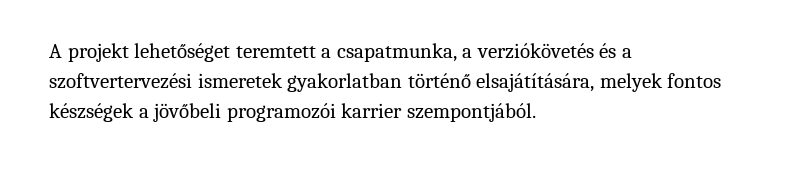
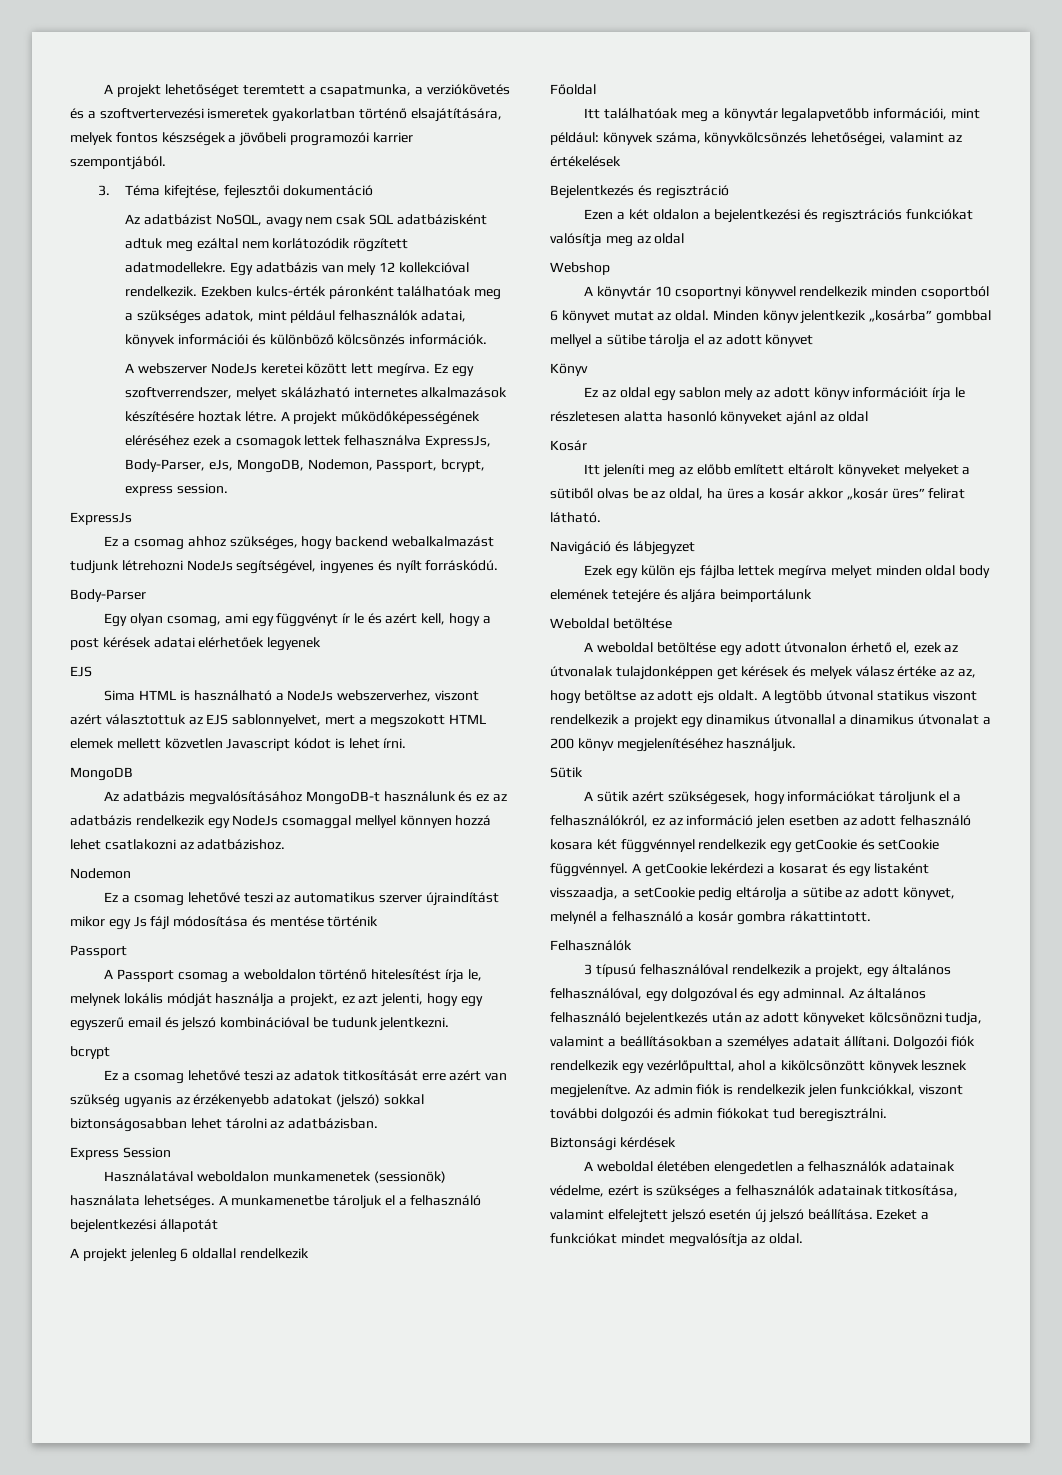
(536, 112) none -> [97,185,373,199] [125,214,487,228] [125,238,409,252] [125,262,470,276] [125,286,502,300] [125,310,467,324] [125,334,488,347] [125,363,474,377] [125,387,508,400] [125,411,481,425] [125,435,492,449] [125,459,486,473] [125,483,229,496] [70,512,132,525] [104,536,494,550] [70,560,499,574] [70,589,146,602] [104,613,491,627] [70,637,322,651] [70,666,92,677] [104,690,479,702] [70,714,487,728] [70,738,407,751] [70,767,133,781] [104,791,507,805] [70,815,492,829] [70,839,286,850] [70,868,131,879] [104,892,499,906] [70,916,379,930] [70,945,127,958] [104,969,482,983] [70,993,483,1007] [70,1017,450,1031] [70,1046,110,1059] [104,1070,508,1084] [70,1094,424,1108] [70,1118,379,1132] [70,1147,171,1160] [104,1171,446,1183] [70,1195,482,1209] [70,1219,218,1233] [70,1248,309,1262] [550,84,596,95] [584,108,980,122] [550,132,962,146] [550,156,621,167] [550,185,729,199] [584,209,973,223] [550,233,685,247] [550,262,610,275] [584,286,989,299] [550,310,992,324] [550,334,814,348] [550,363,588,376] [584,387,966,401] [550,411,868,425] [550,440,587,451] [584,464,971,478] [550,488,966,500] [550,512,601,523] [550,541,695,555] [584,565,991,579] [550,589,813,603] [550,618,672,629] [584,642,959,656] [550,666,977,680] [550,690,977,704] [550,714,992,728] [550,738,797,752] [550,767,583,778] [584,791,961,805] [550,815,972,829] [550,839,940,853] [550,863,930,877] [550,887,956,901] [550,911,871,925] [550,940,632,951] [584,964,951,978] [550,988,927,1002] [550,1012,983,1026] [550,1036,976,1050] [550,1060,968,1074] [550,1084,964,1098] [550,1108,887,1122] [550,1137,676,1151] [584,1161,956,1175] [550,1185,959,1199] [550,1209,930,1223] [550,1233,804,1247] // 3. Téma kifejtése, fejlesztői dokumentáció // Az adatbázist NoSQL, avagy nem csak SQL adatbázisként adtuk meg ezáltal nem korlátozódik rögzített adatmodellekre. Egy adatbázis van mely 12 kollekcióval rendelkezik. Ezekben kulcs-érték páronként találhatóak meg a szükséges adatok, mint például felhasználók adatai, könyvek információi és különböző kölcsönzés információk. // A webszerver NodeJs keretei között lett megírva. Ez egy szoftverrendszer, melyet skálázható internetes alkalmazások készítésére hoztak létre. A projekt működőképességének eléréséhez ezek a csomagok lettek felhasználva ExpressJs, Body-Parser, eJs, MongoDB, Nodemon, Passport, bcrypt, express session. // ExpressJs // Ez a csomag ahhoz szükséges, hogy backend webalkalmazást tudjunk létrehozni NodeJs segítségével, ingyenes és nyílt forráskódú. // Body-Parser // Egy olyan csomag, ami egy függvényt ír le és azért kell, hogy a post kérések adatai elérhetőek legyenek // EJS // Sima HTML is használható a NodeJs webszerverhez, viszont azért választottuk az EJS sablonnyelvet, mert a megszokott HTML elemek mellett közvetlen Javascript kódot is lehet írni. // MongoDB // Az adatbázis megvalósításához MongoDB-t használunk és ez az adatbázis rendelkezik egy NodeJs csomaggal mellyel könnyen hozzá lehet csatlakozni az adatbázishoz. // Nodemon // Ez a csomag lehetővé teszi az automatikus szerver újraindítást mikor egy Js fájl módosítása és mentése történik // Passport // A Passport csomag a weboldalon történő hitelesítést írja le, melynek lokális módját használja a projekt, ez azt jelenti, hogy egy egyszerű email és jelszó kombinációval be tudunk jelentkezni. // bcrypt // Ez a csomag lehetővé teszi az adatok titkosítását erre azért van szükség ugyanis az érzékenyebb adatokat (jelszó) sokkal biztonságosabban lehet tárolni az adatbázisban. // Express Session // Használatával weboldalon munkamenetek (sessionök) használata lehetséges. A munkamenetbe tároljuk el a felhasználó bejelentkezési állapotát // A projekt jelenleg 6 oldallal rendelkezik // Főoldal // Itt találhatóak meg a könyvtár legalapvetőbb információi, mint például: könyvek száma, könyvkölcsönzés lehetőségei, valamint az értékelések // Bejelentkezés és regisztráció // Ezen a két oldalon a bejelentkezési és regisztrációs funkciókat valósítja meg az oldal // Webshop // A könyvtár 10 csoportnyi könyvvel rendelkezik minden csoportból 6 könyvet mutat az oldal. Minden könyv jelentkezik „kosárba” gombbal mellyel a sütibe tárolja el az adott könyvet // Könyv // Ez az oldal egy sablon mely az adott könyv információit írja le részletesen alatta hasonló könyveket ajánl az oldal // Kosár // Itt jeleníti meg az előbb említett eltárolt könyveket melyeket a sütiből olvas be az oldal, ha üres a kosár akkor „kosár üres” felirat látható. // Navigáció és lábjegyzet // Ezek egy külön ejs fájlba lettek megírva melyet minden oldal body elemének tetejére és aljára beimportálunk // Weboldal betöltése // A weboldal betöltése egy adott útvonalon érhető el, ezek az útvonalak tulajdonképpen get kérések és melyek válasz értéke az az, hogy betöltse az adott ejs oldalt. A legtöbb útvonal statikus viszont rendelkezik a projekt egy dinamikus útvonallal a dinamikus útvonalat a 200 könyv megjelenítéséhez használjuk. // Sütik // A sütik azért szükségesek, hogy információkat tároljunk el a felhasználókról, ez az információ jelen esetben az adott felhasználó kosara két függvénnyel rendelkezik egy getCookie és setCookie függvénnyel. A getCookie lekérdezi a kosarat és egy listaként visszaadja, a setCookie pedig eltárolja a sütibe az adott könyvet, melynél a felhasználó a kosár gombra rákattintott. // Felhasználók // 3 típusú felhasználóval rendelkezik a projekt, egy általános felhasználóval, egy dolgozóval és egy adminnal. Az általános felhasználó bejelentkezés után az adott könyveket kölcsönözni tudja, valamint a beállításokban a személyes adatait állítani. Dolgozói fiók rendelkezik egy vezérlőpulttal, ahol a kikölcsönzött könyvek lesznek megjelenítve. Az admin fiók is rendelkezik jelen funkciókkal, viszont további dolgozói és admin fiókokat tud beregisztrálni. // Biztonsági kérdések // A weboldal életében elengedetlen a felhasználók adatainak védelme, ezért is szükséges a felhasználók adatainak titkosítása, valamint elfelejtett jelszó esetén új jelszó beállítása. Ezeket a funkciókat mindet megvalósítja az oldal.

